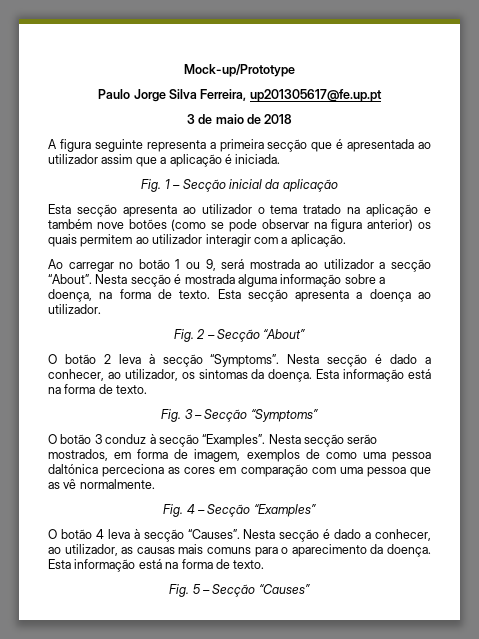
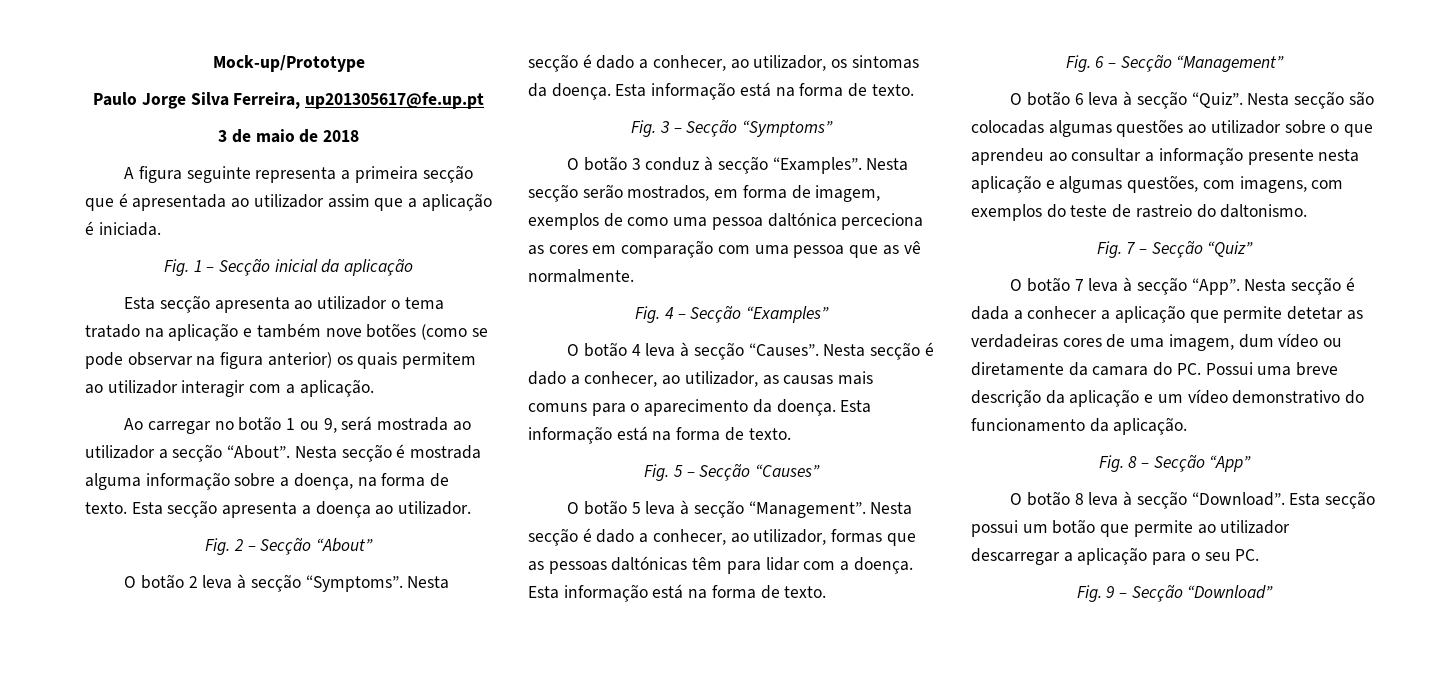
(310, 589) none -> [567,500,913,518] [528,528,916,546] [528,556,913,574] [528,584,827,602] [1065,54,1285,72] [1010,91,1374,109] [971,119,1374,137] [971,147,1360,165] [971,175,1344,193] [971,204,1308,221] [1096,240,1254,258] [1010,277,1355,295] [971,305,1363,323] [971,333,1343,351] [971,362,1339,376] [971,389,1365,407] [971,417,1188,435] [1098,454,1252,472] [1010,491,1376,509] [971,519,1291,537] [971,547,1260,565] [1076,584,1274,602] // O botão 5 leva à secção “Management”. Nesta secção é dado a conhecer, ao utilizador, formas que as pessoas daltónicas têm para lidar com a doença. Esta informação está na forma de texto. // Fig. 6 – Secção “Management” // O botão 6 leva à secção “Quiz”. Nesta secção são colocadas algumas questões ao utilizador sobre o que aprendeu ao consultar a informação presente nesta aplicação e algumas questões, com imagens, com exemplos do teste de rastreio do daltonismo. // Fig. 7 – Secção “Quiz” // O botão 7 leva à secção “App”. Nesta secção é dada a conhecer a aplicação que permite detetar as verdadeiras cores de uma imagem, dum vídeo ou diretamente da camara do PC. Possui uma breve descrição da aplicação e um vídeo demonstrativo do funcionamento da aplicação. // Fig. 8 – Secção “App” // O botão 8 leva à secção “Download”. Esta secção possui um botão que permite ao utilizador descarregar a aplicação para o seu PC. // Fig. 9 – Secção “Download”

